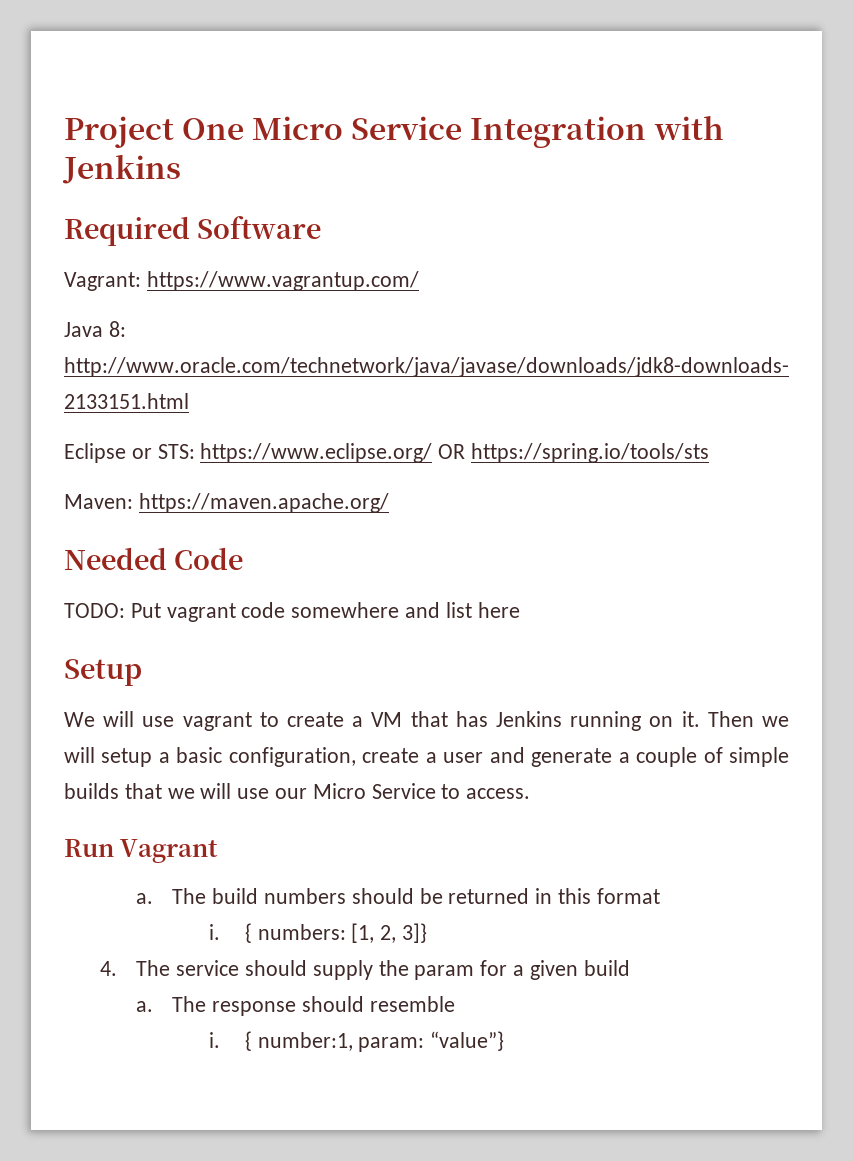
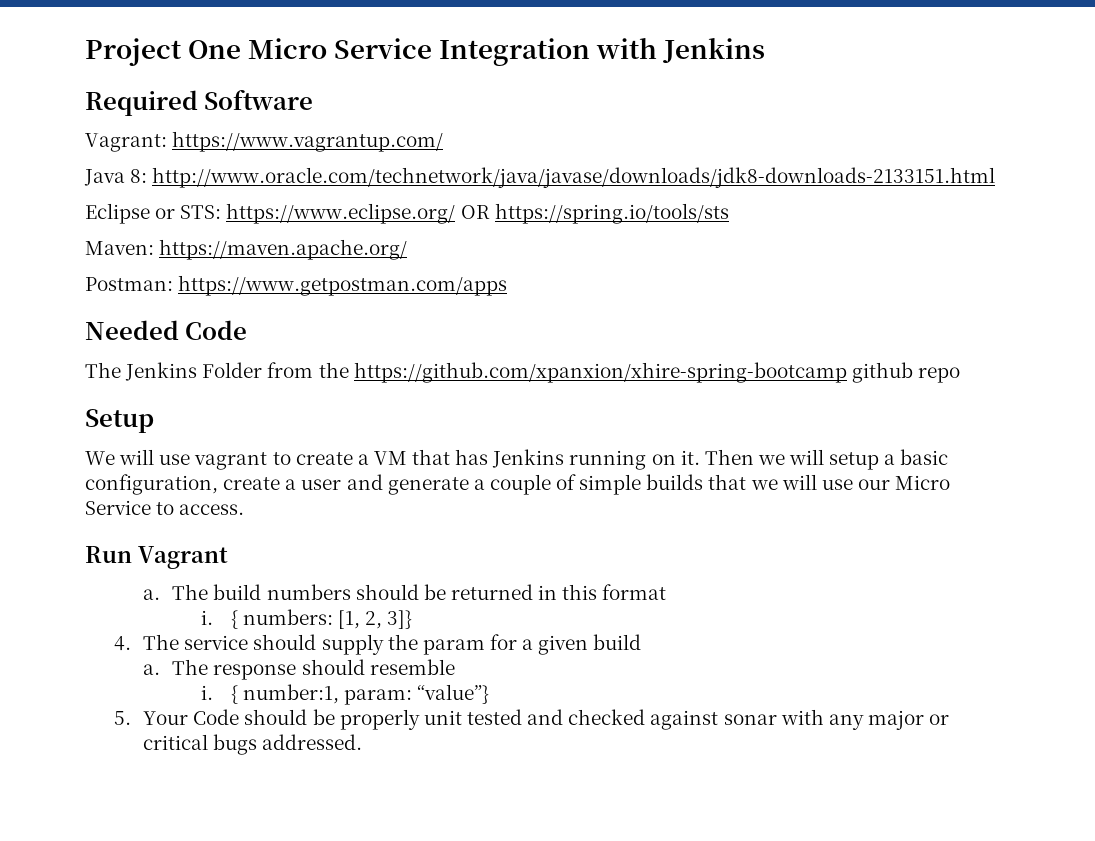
(389, 503) none -> [85,275,508,296] // Postman: https://www.getpostman.com/apps
[64,602,520,622] TODO: Put vagrant code somewhere and list here -> [85,362,960,383] The Jenkins Folder from the https://github.com/xpanxion/xhire-spring-bootcamp github repo
(505, 1041) none -> [114,709,950,730] [143,734,363,755] // 5. Your Code should be properly unit tested and checked against sonar with any major or critical bugs addressed.

